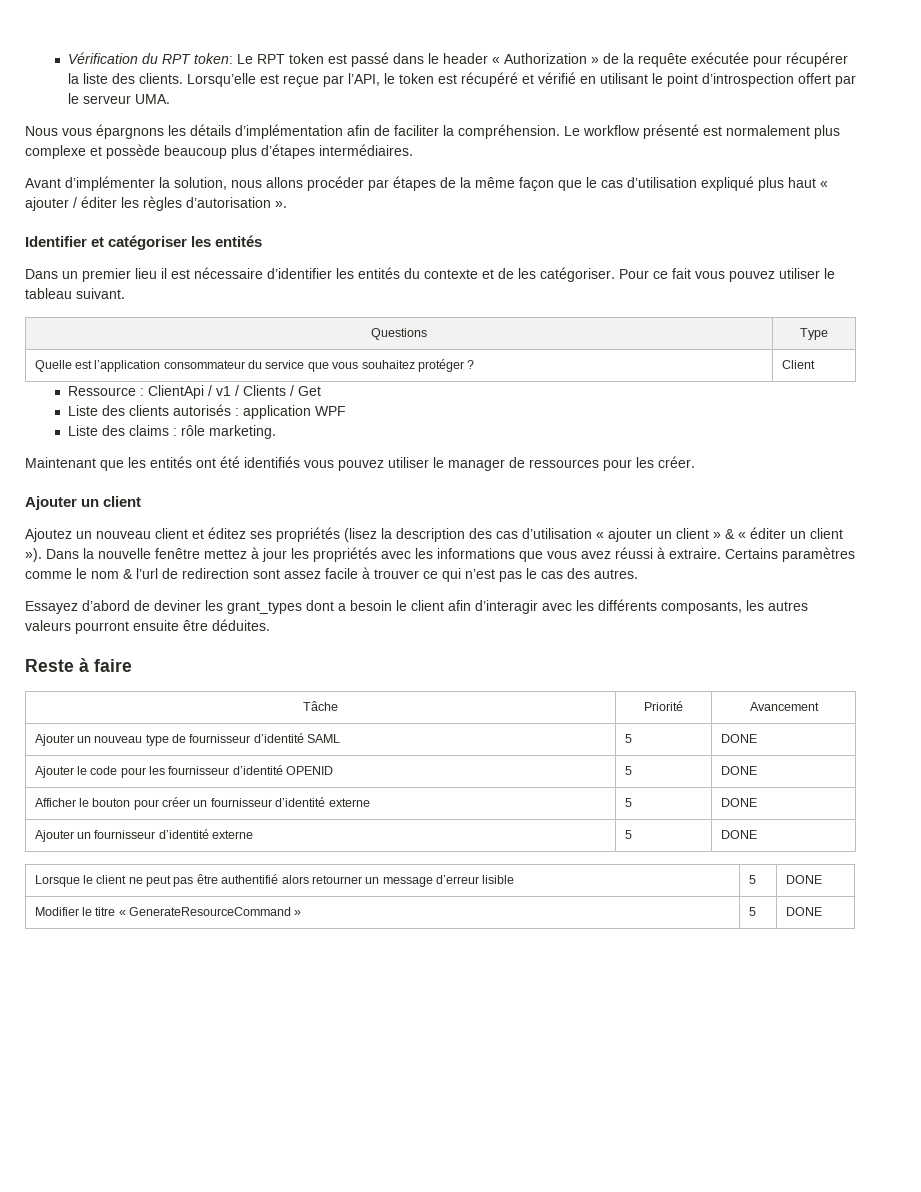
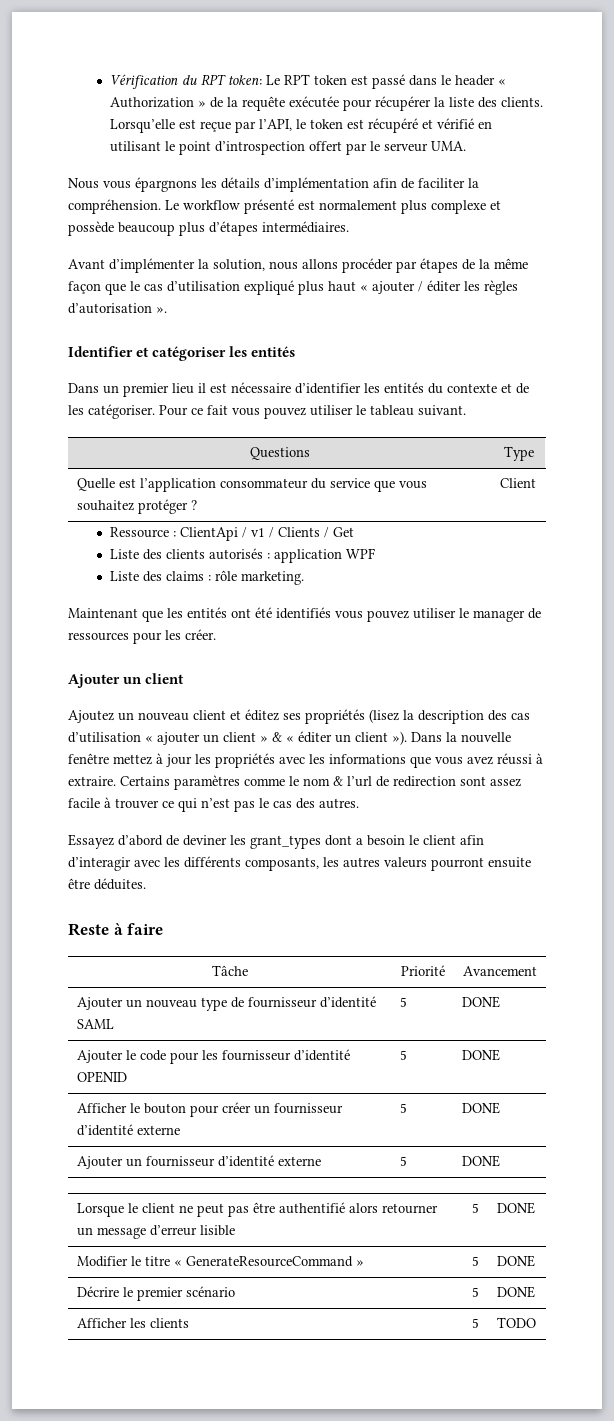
(822, 911) none -> [76,1286,235,1301] [471,1287,479,1297] [496,1286,535,1298] [76,1318,189,1328] [471,1318,479,1328] [496,1317,536,1328] // Décrire le premier scénario | 5 | DONE // Afficher les clients | 5 | TODO

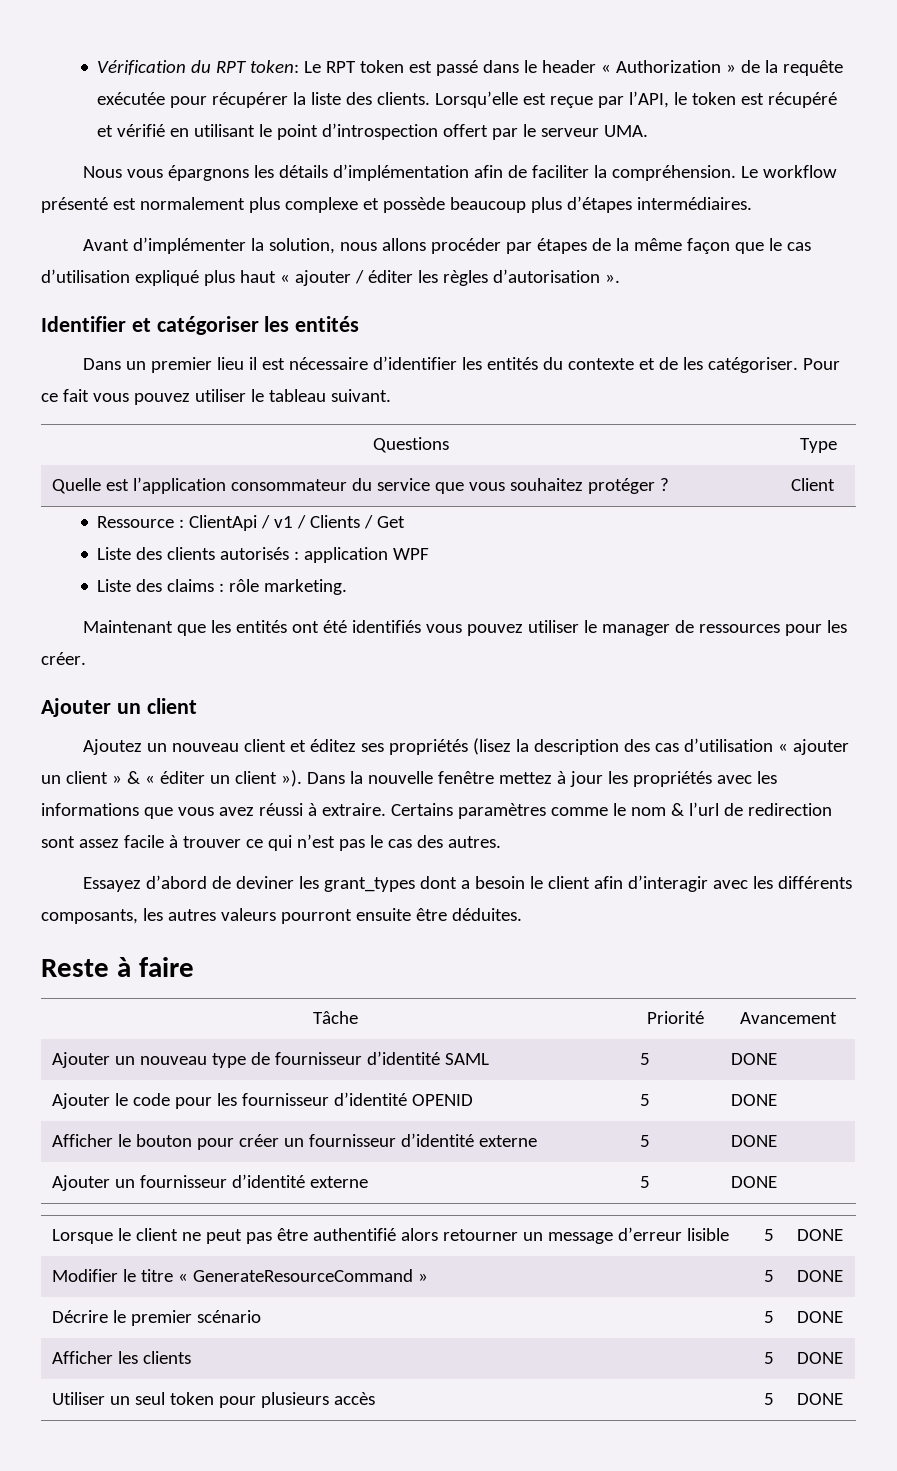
[496,1317,536,1328] TODO -> [796,1352,843,1364] [51,1392,375,1408] [763,1393,774,1405] [796,1393,843,1405] DONE // Utiliser un seul token pour plusieurs accès | 5 | DONE

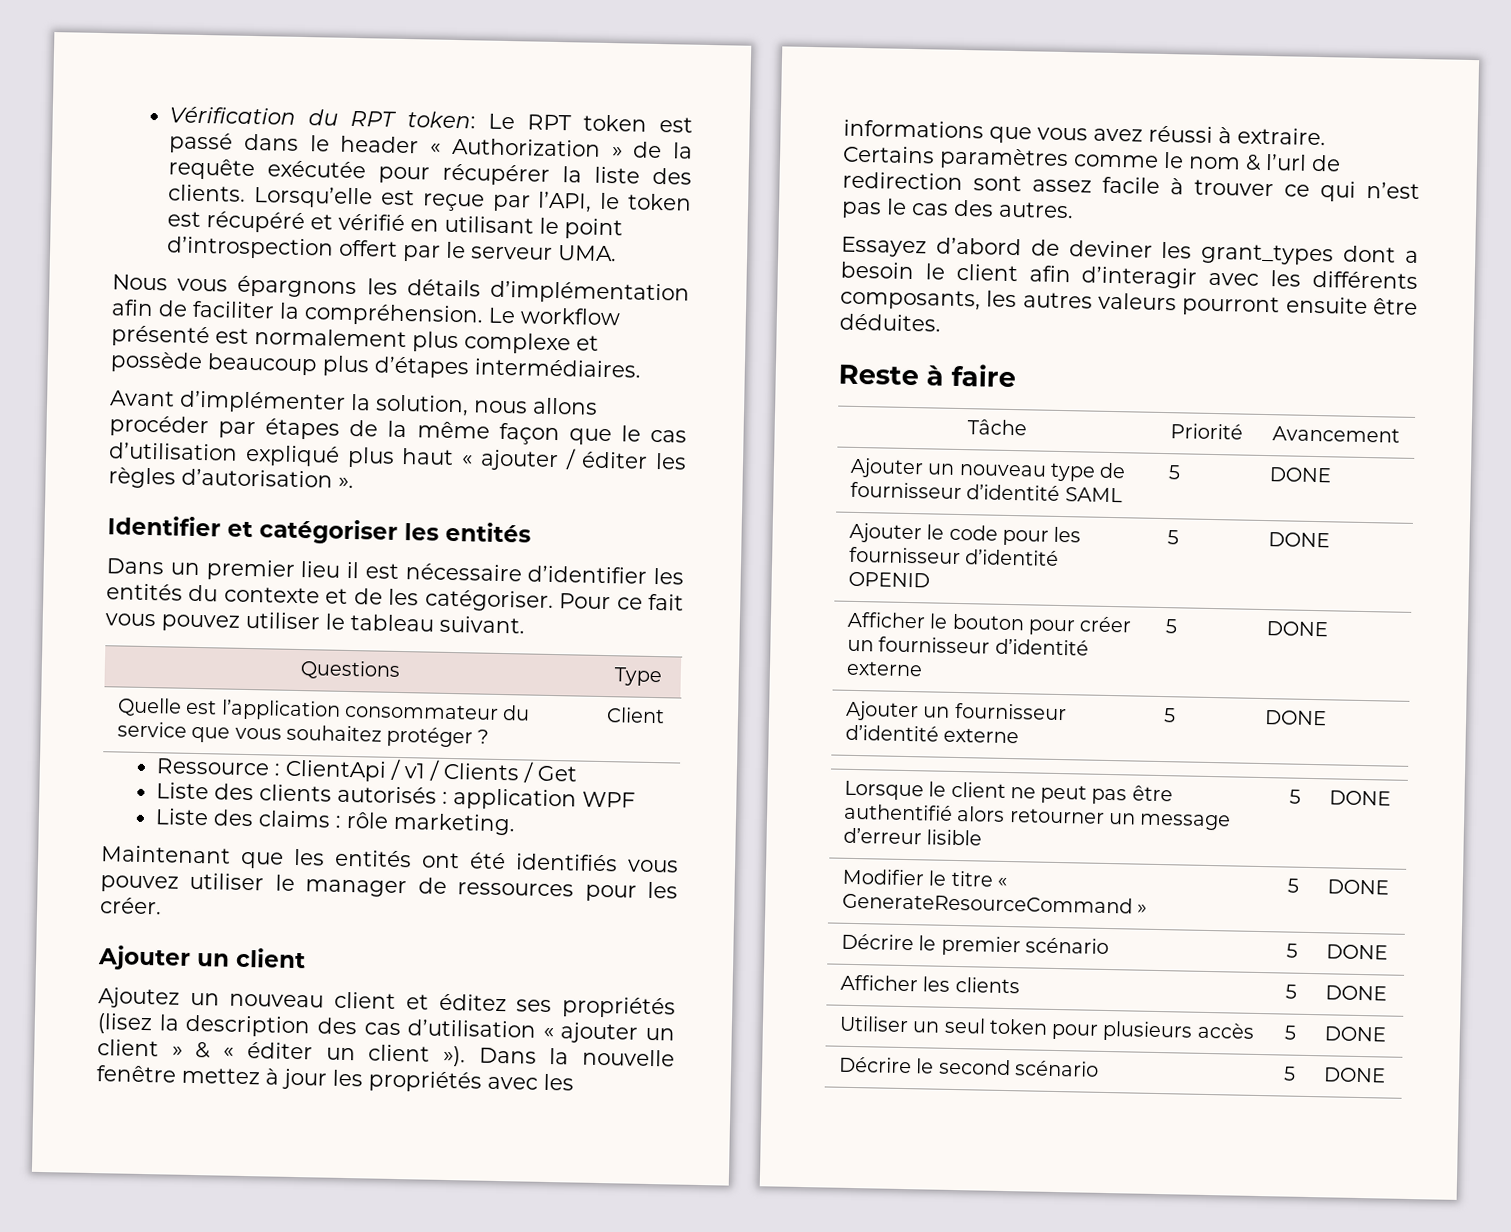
(843, 1399) none -> [839,1056,1099,1077] [1283,1066,1297,1081] [1323,1067,1387,1083] // Décrire le second scénario | 5 | DONE

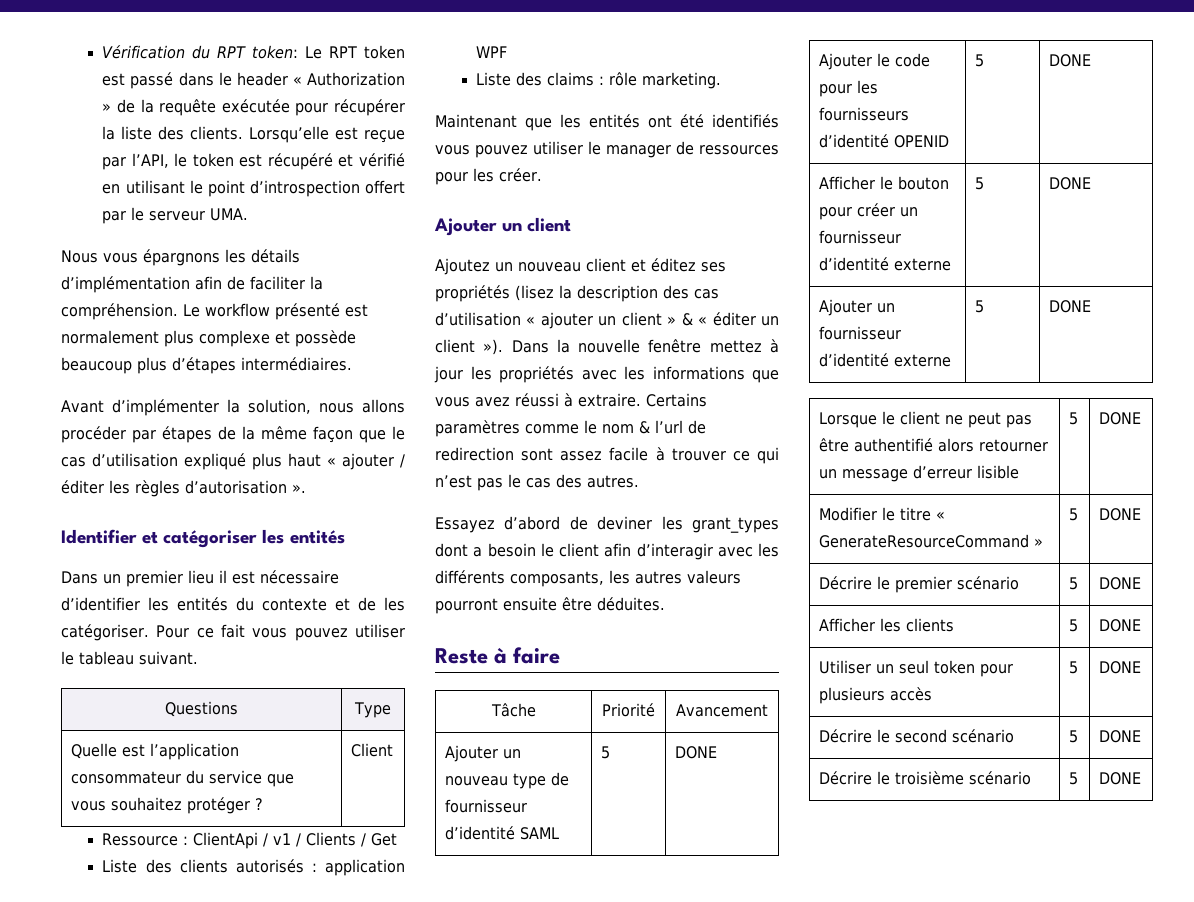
[849,546,962,565] fournisseur -> [818,107,909,121] fournisseurs
(1387, 1075) none -> [818,771,1031,785] [1068,772,1078,785] [1098,772,1141,785] // Décrire le troisième scénario | 5 | DONE

